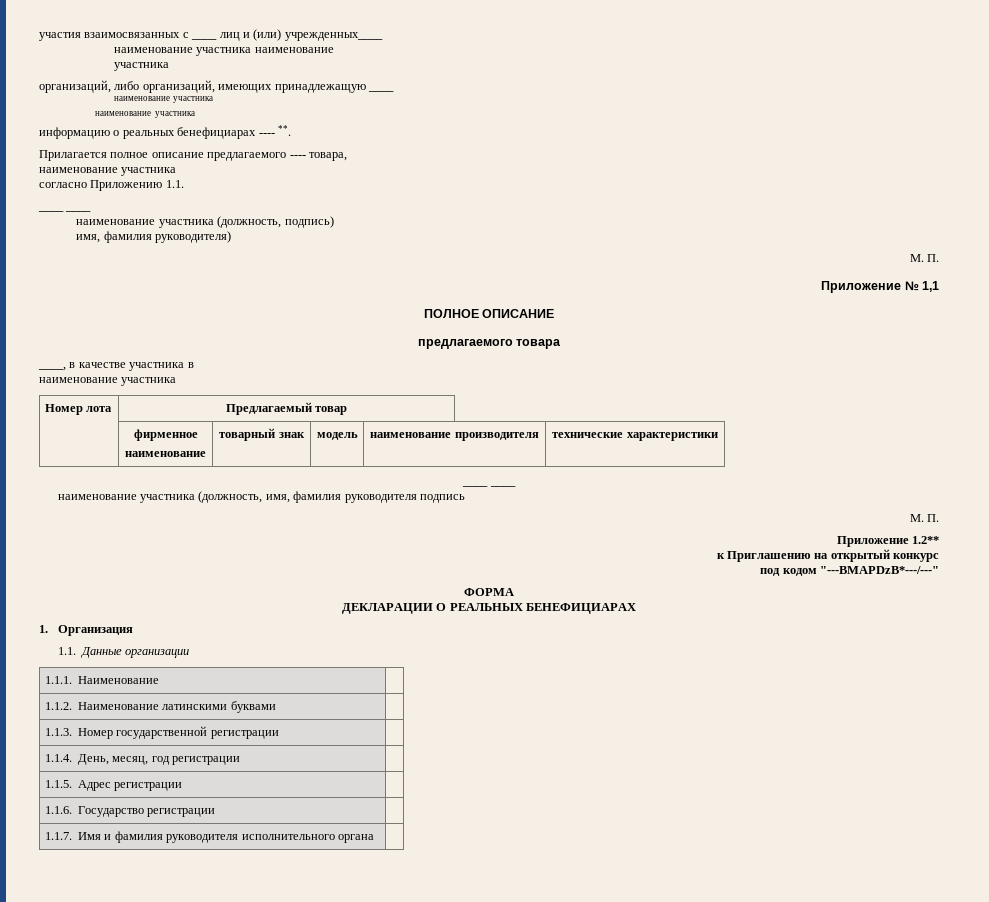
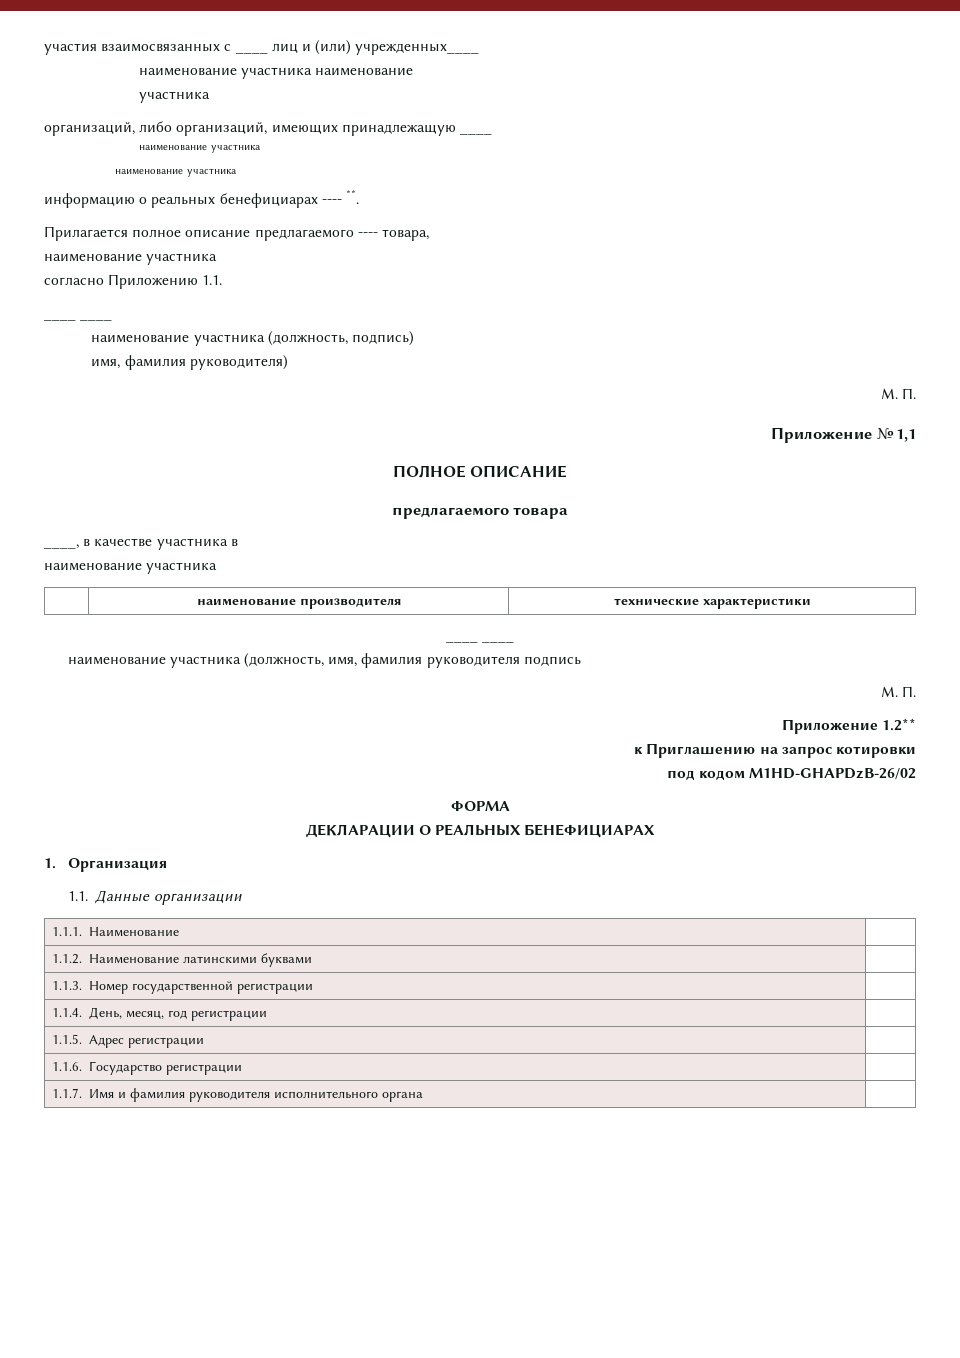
[44,404,113,415] [225,402,348,415] [133,429,198,441] [125,451,206,457] [219,428,305,441] [316,432,358,440] Номер лота | Предлагаемый товар // | фирменное // наименование | товарный знак | модель -> (218, 568) none
[830,549,939,562] открытый конкурс -> [781,746,916,758] запрос котировки
[820,566,939,574] "---BMAPDzB*---/---" -> [748,768,916,779] M1HD-GHAPDzB-26/02

